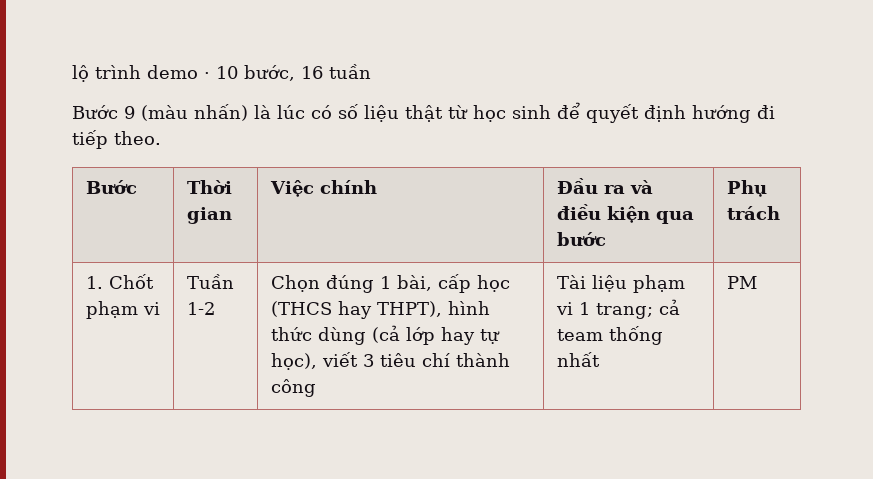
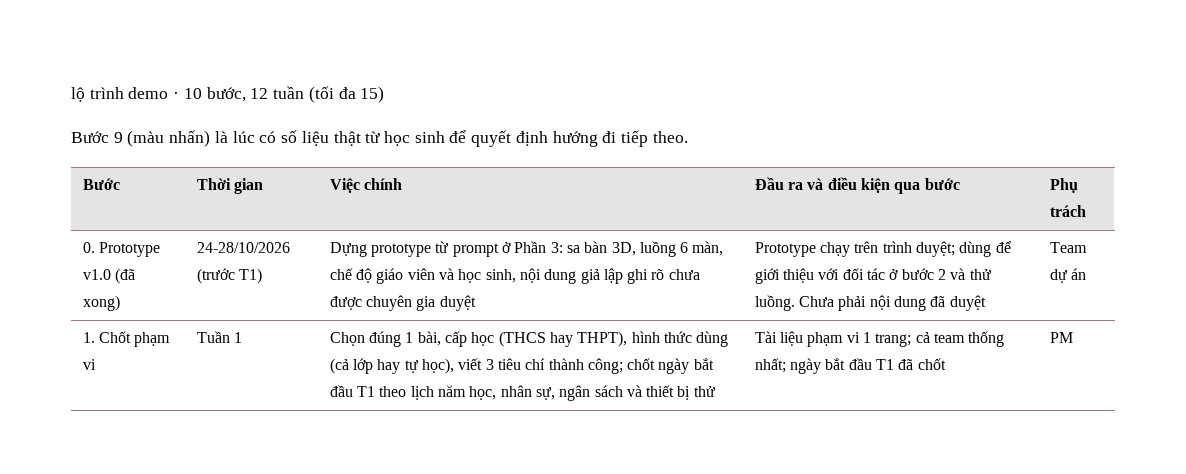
[301,66,323,79] 16 -> [250,88,269,99] 12
(371, 71) none -> [308,86,385,103] (tối đa 15)
(780, 213) none -> [82,242,160,257] [82,268,135,284] [82,295,120,311] [196,242,290,253] [196,268,262,284] [329,241,724,257] [329,268,700,284] [329,295,476,311] [754,241,1012,257] [754,268,992,284] [754,295,986,311] [1049,242,1087,253] [1049,268,1086,283] // 0. Prototype v1.0 (đã xong) | 24-28/10/2026 (trước T1) | Dựng prototype từ prompt ở Phần 3: sa bàn 3D, luồng 6 màn, chế độ giáo viên và học sinh, nội dung giả lập ghi rõ chưa được chuyên gia duyệt | Prototype chạy trên trình duyệt; dùng để giới thiệu với đối tác ở bước 2 và thử luồng. Chưa phải nội dung đã duyệt | Team dự án
[186,302,215,315] 1-2 -> [233,332,242,343] 1
[270,379,316,397] công -> [587,358,714,374] [329,385,716,401] công; chốt ngày bắt đầu T1 theo lịch năm học, nhân sự, ngân sách và thiết bị thử
[556,352,600,367] nhất -> [754,358,946,374] nhất; ngày bắt đầu T1 đã chốt

